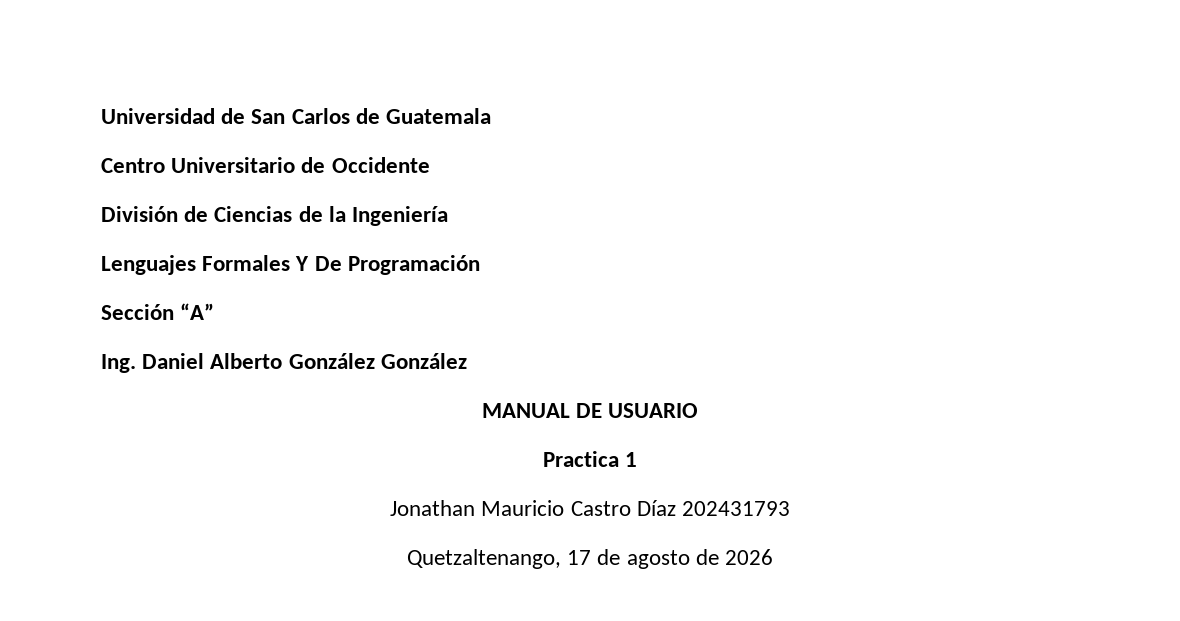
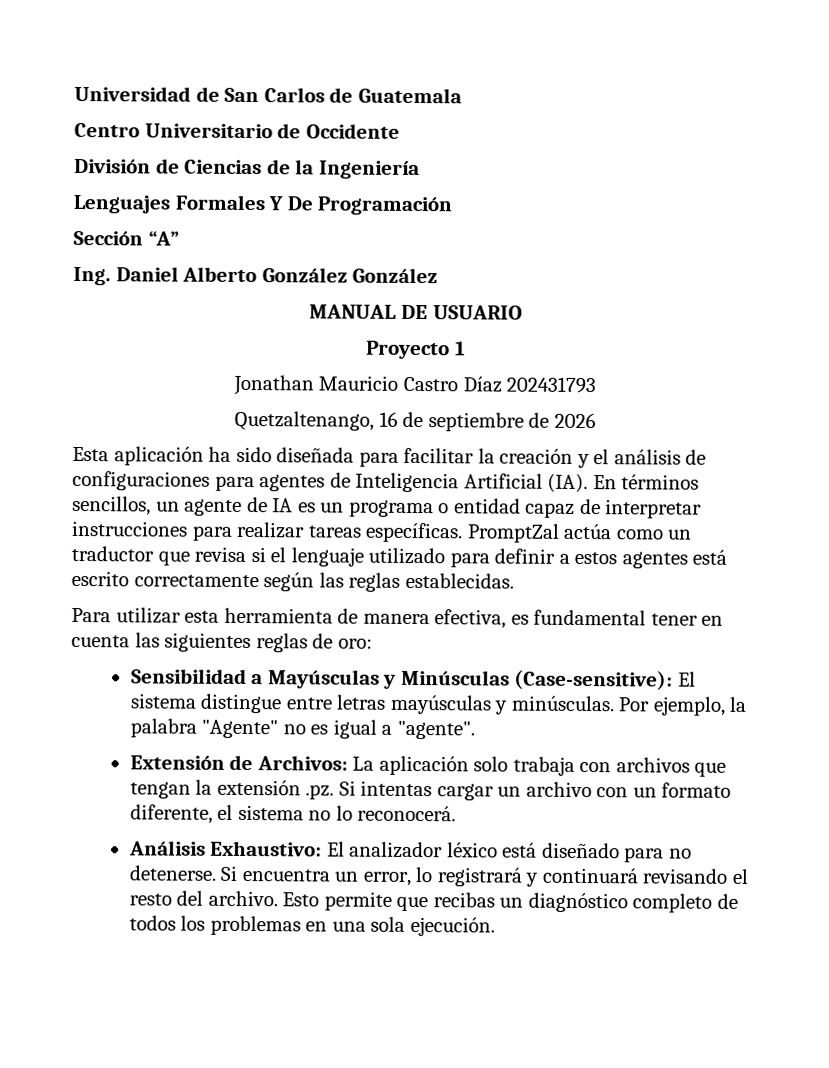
[542,451,619,467] Practica -> [366,340,451,360] Proyecto
[567,549,690,569] 17 de agosto -> [378,411,524,432] 16 de septiembre
(774, 557) none -> [72,446,707,469] [72,470,700,494] [72,495,703,519] [71,520,693,543] [71,545,728,569] [71,570,514,592] [71,607,724,629] [71,632,373,653] [130,668,696,691] [129,693,748,716] [129,718,475,740] [129,754,727,777] [129,779,732,801] [129,804,457,824] [128,840,692,863] [128,865,749,887] [128,890,738,913] [128,915,495,937] // Esta aplicación ha sido diseñada para facilitar la creación y el análisis de configuraciones para agentes de Inteligencia Artificial (IA). En términos sencillos, un agente de IA es un programa o entidad capaz de interpretar instrucciones para realizar tareas específicas. PromptZal actúa como un traductor que revisa si el lenguaje utilizado para definir a estos agentes está escrito correctamente según las reglas establecidas. // Para utilizar esta herramienta de manera efectiva, es fundamental tener en cuenta las siguientes reglas de oro: // Sensibilidad a Mayúsculas y Minúsculas (Case-sensitive): El sistema distingue entre letras mayúsculas y minúsculas. Por ejemplo, la palabra "Agente" no es igual a "agente". // Extensión de Archivos: La aplicación solo trabaja con archivos que tengan la extensión .pz. Si intentas cargar un archivo con un formato diferente, el sistema no lo reconocerá. // Análisis Exhaustivo: El analizador léxico está diseñado para no detenerse. Si encuentra un error, lo registrará y continuará revisando el resto del archivo. Esto permite que recibas un diagnóstico completo de todos los problemas en una sola ejecución.

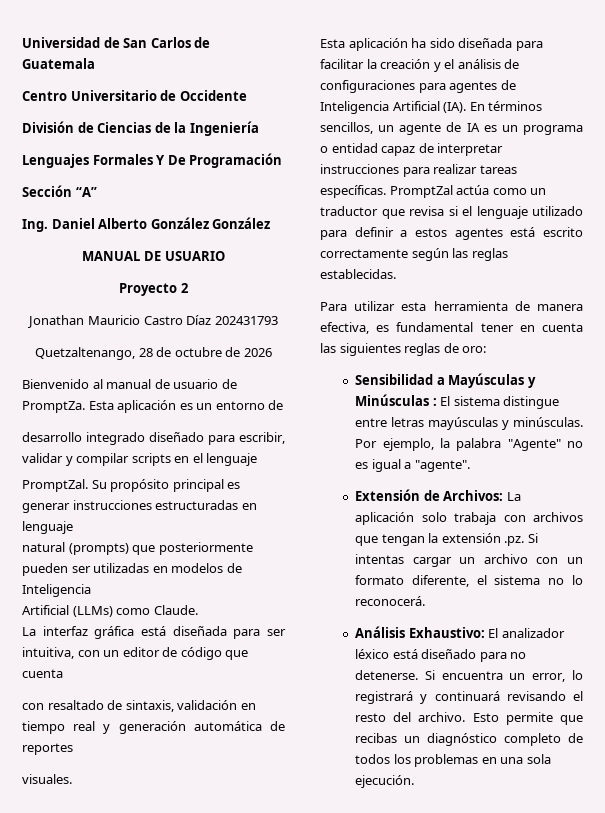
[454,341,466,356] 1 -> [180,283,188,293] 2
[378,411,524,432] 16 de septiembre -> [138,347,222,357] 28 de octubre
(596, 420) none -> [22,379,237,389] [22,400,284,413] [22,432,285,445] [22,453,258,466] [22,479,241,492] [22,500,257,513] [22,521,73,534] [22,542,253,555] [22,563,242,576] [22,584,91,597] [22,605,198,617] [22,626,286,639] [22,647,249,660] [22,669,63,678] [22,700,256,712] [22,721,285,734] [22,743,73,755] [22,774,72,784] // Bienvenido al manual de usuario de PromptZa. Esta aplicación es un entorno de // desarrollo integrado diseñado para escribir, validar y compilar scripts en el lenguaje // PromptZal. Su propósito principal es generar instrucciones estructuradas en lenguaje // natural (prompts) que posteriormente pueden ser utilizadas en modelos de Inteligencia // Artificial (LLMs) como Claude. // La interfaz gráfica está diseñada para ser intuitiva, con un editor de código que cuenta // con resaltado de sintaxis, validación en tiempo real y generación automática de reportes // visuales.
[514,669,674,691] (Case-sensitive): -> [432,398,437,406] :

